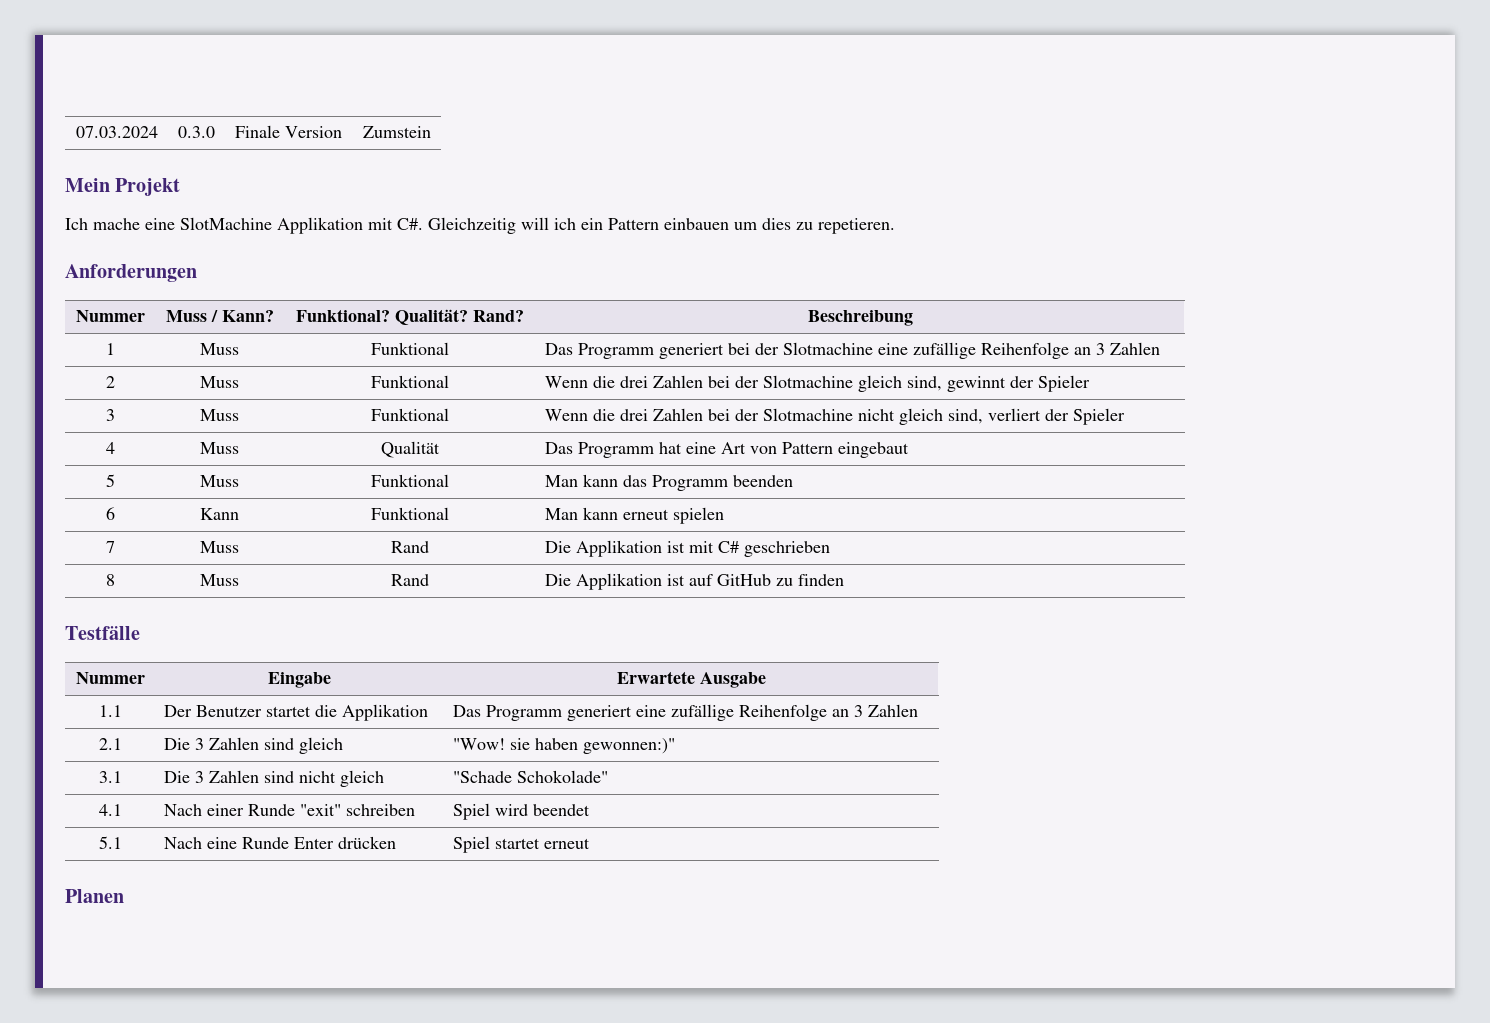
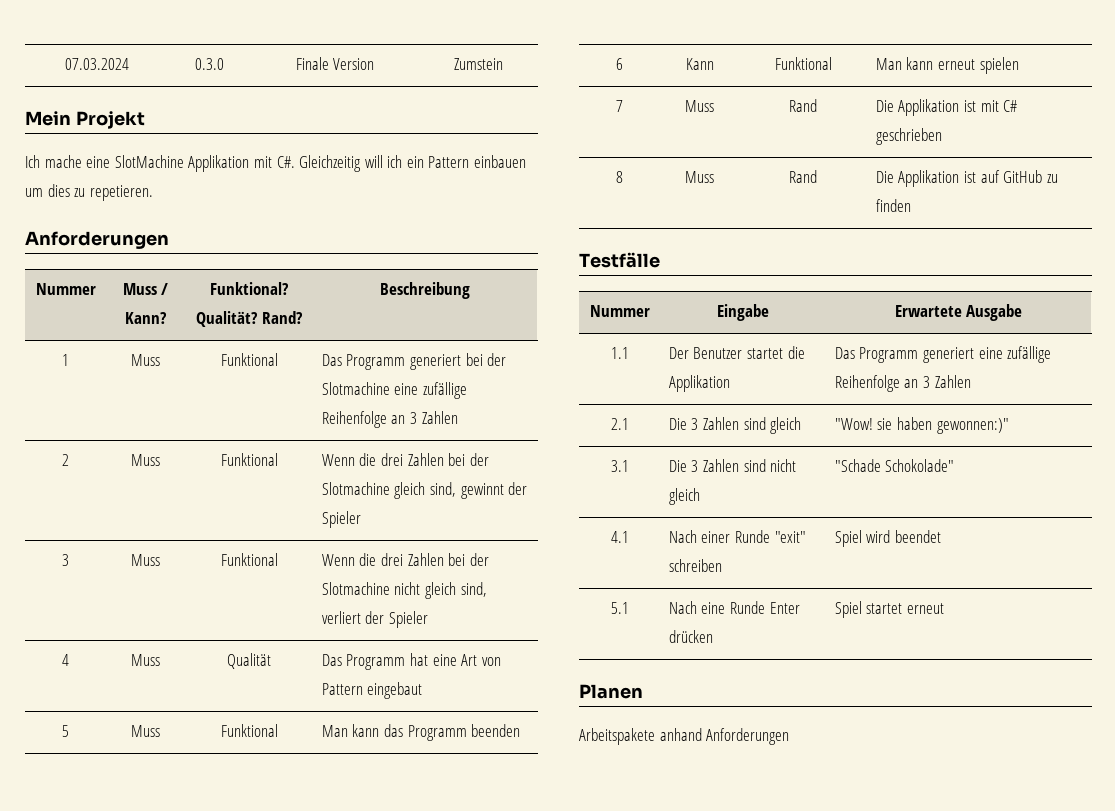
(124, 896) none -> [579,728,790,745] // Arbeitspakete anhand Anforderungen

